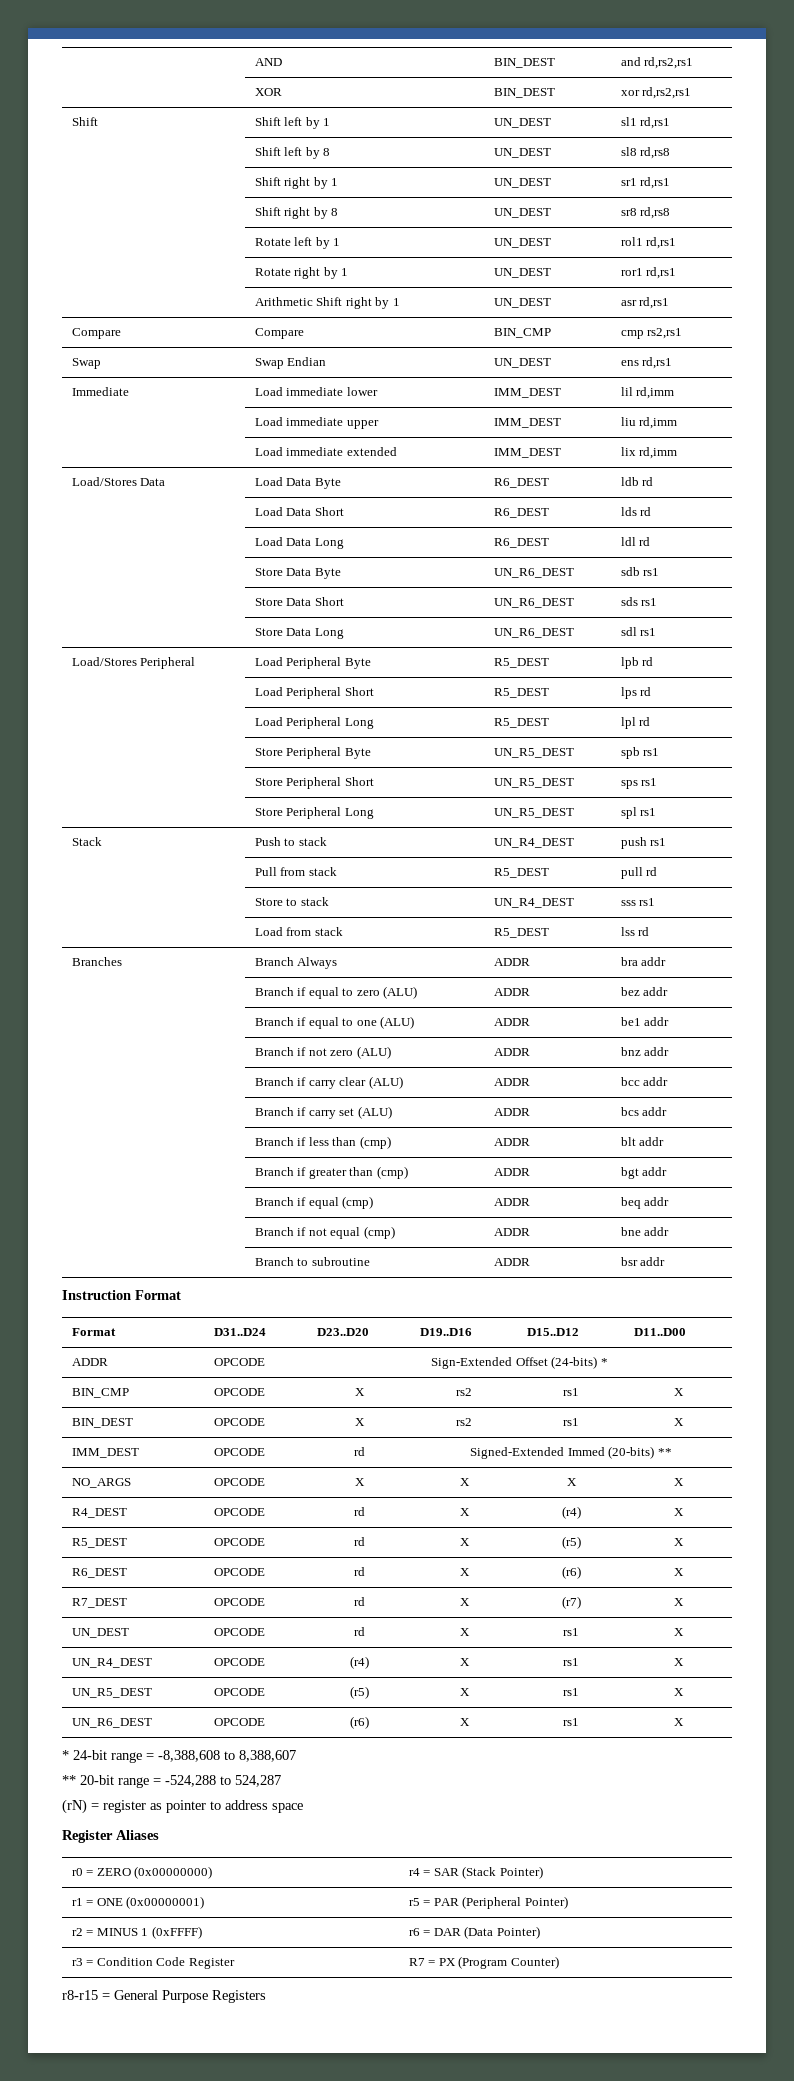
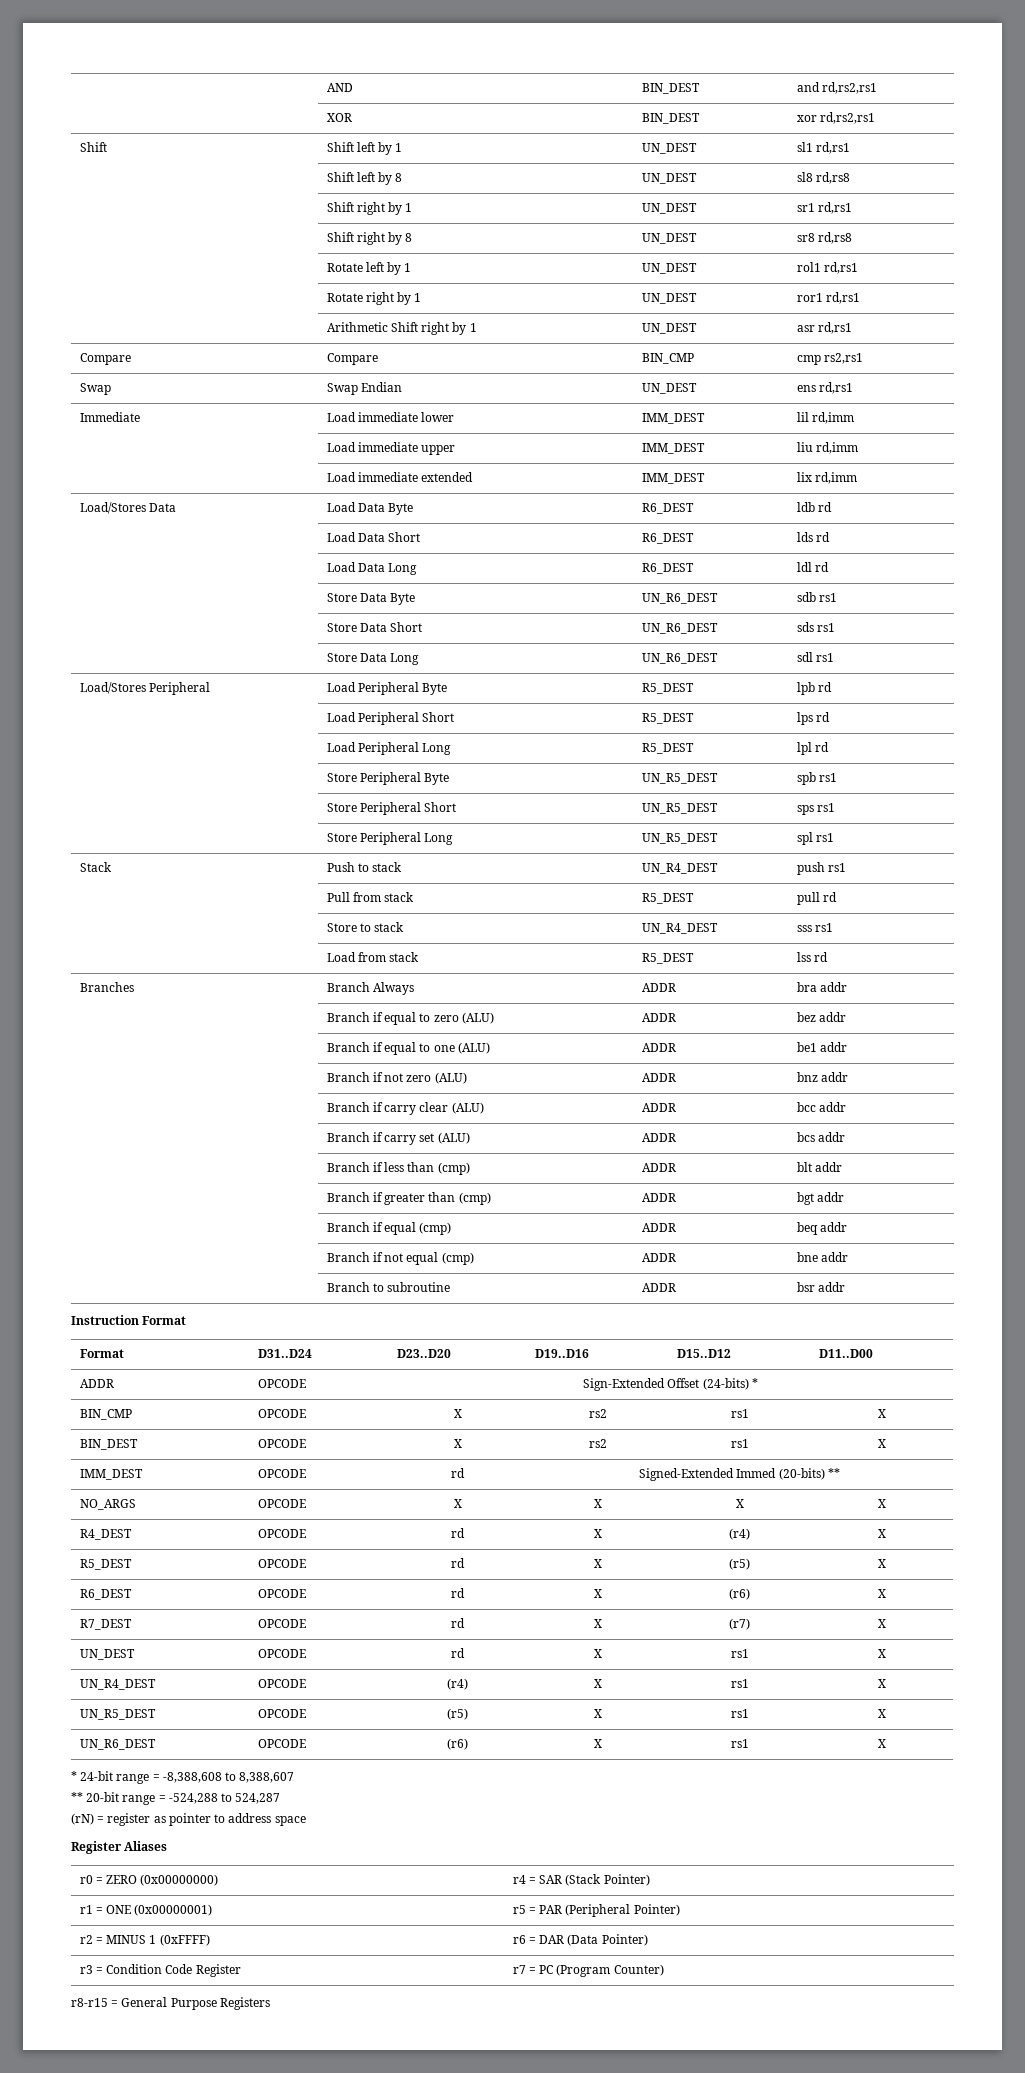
[408,1958,456,1966] R7 = PX -> [512,1965,554,1974] r7 = PC

